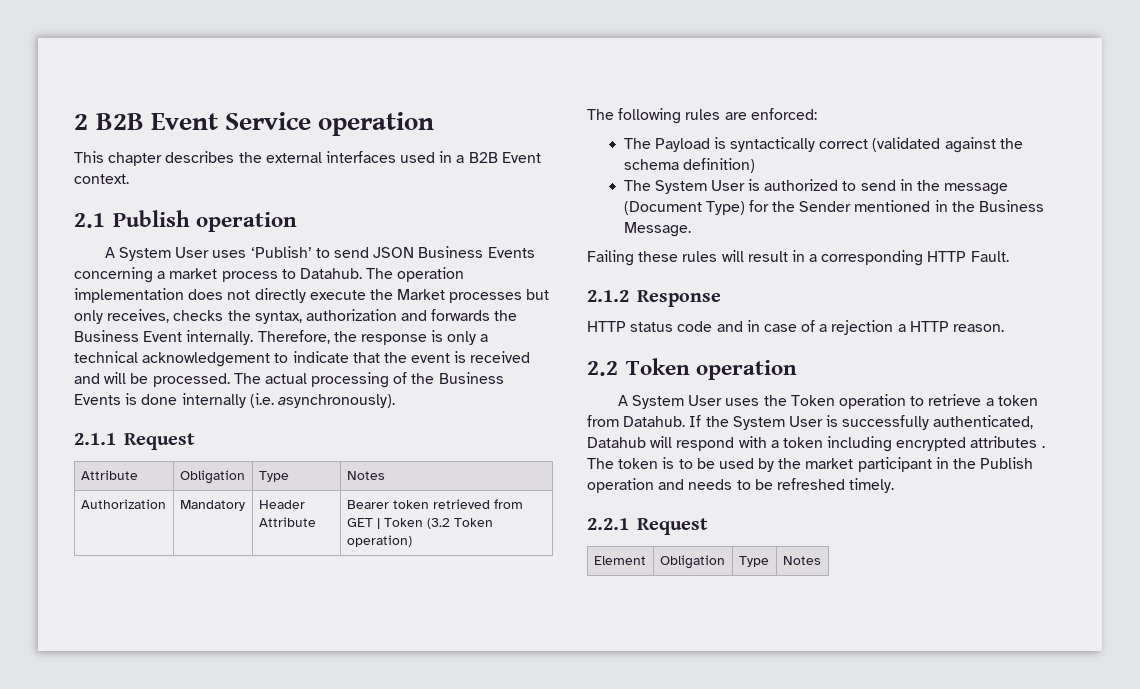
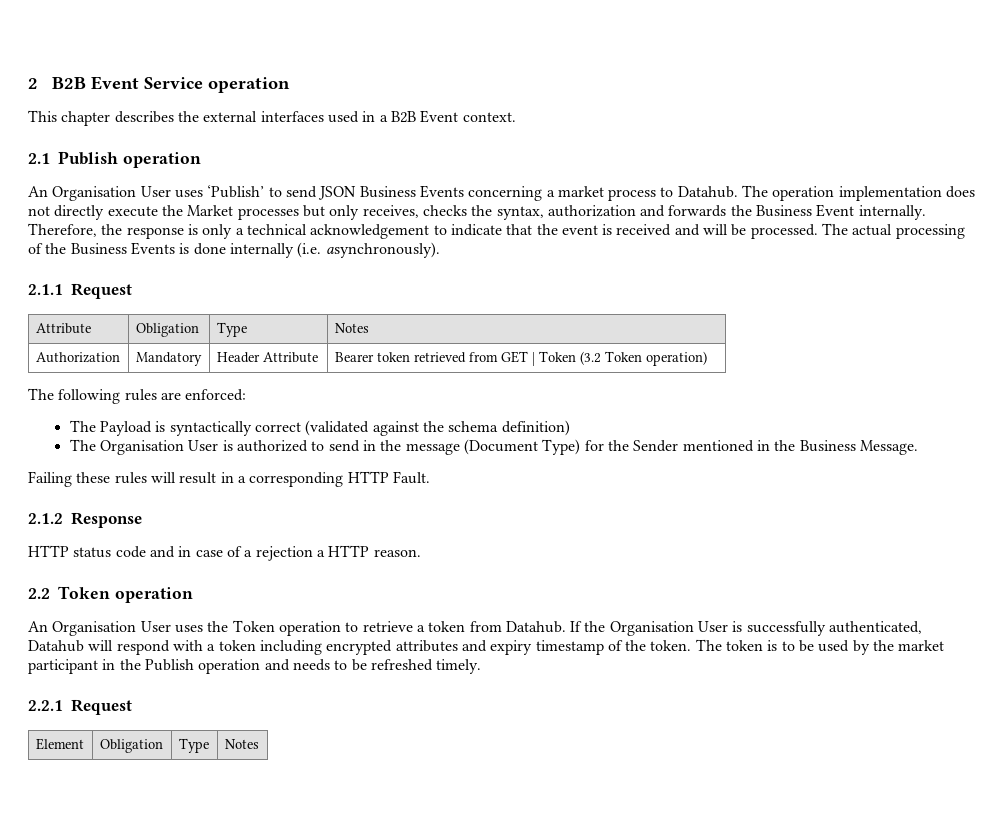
[104,247,172,261] A System -> [28,186,137,201] An Organisation
[654,180,707,194] System -> [100,440,185,455] Organisation
[617,395,685,409] A System -> [28,621,137,636] An Organisation
[732,416,785,430] System -> [609,621,694,636] Organisation
[1041,445,1045,448] . -> [461,640,692,655] and expiry timestamp of the token.

